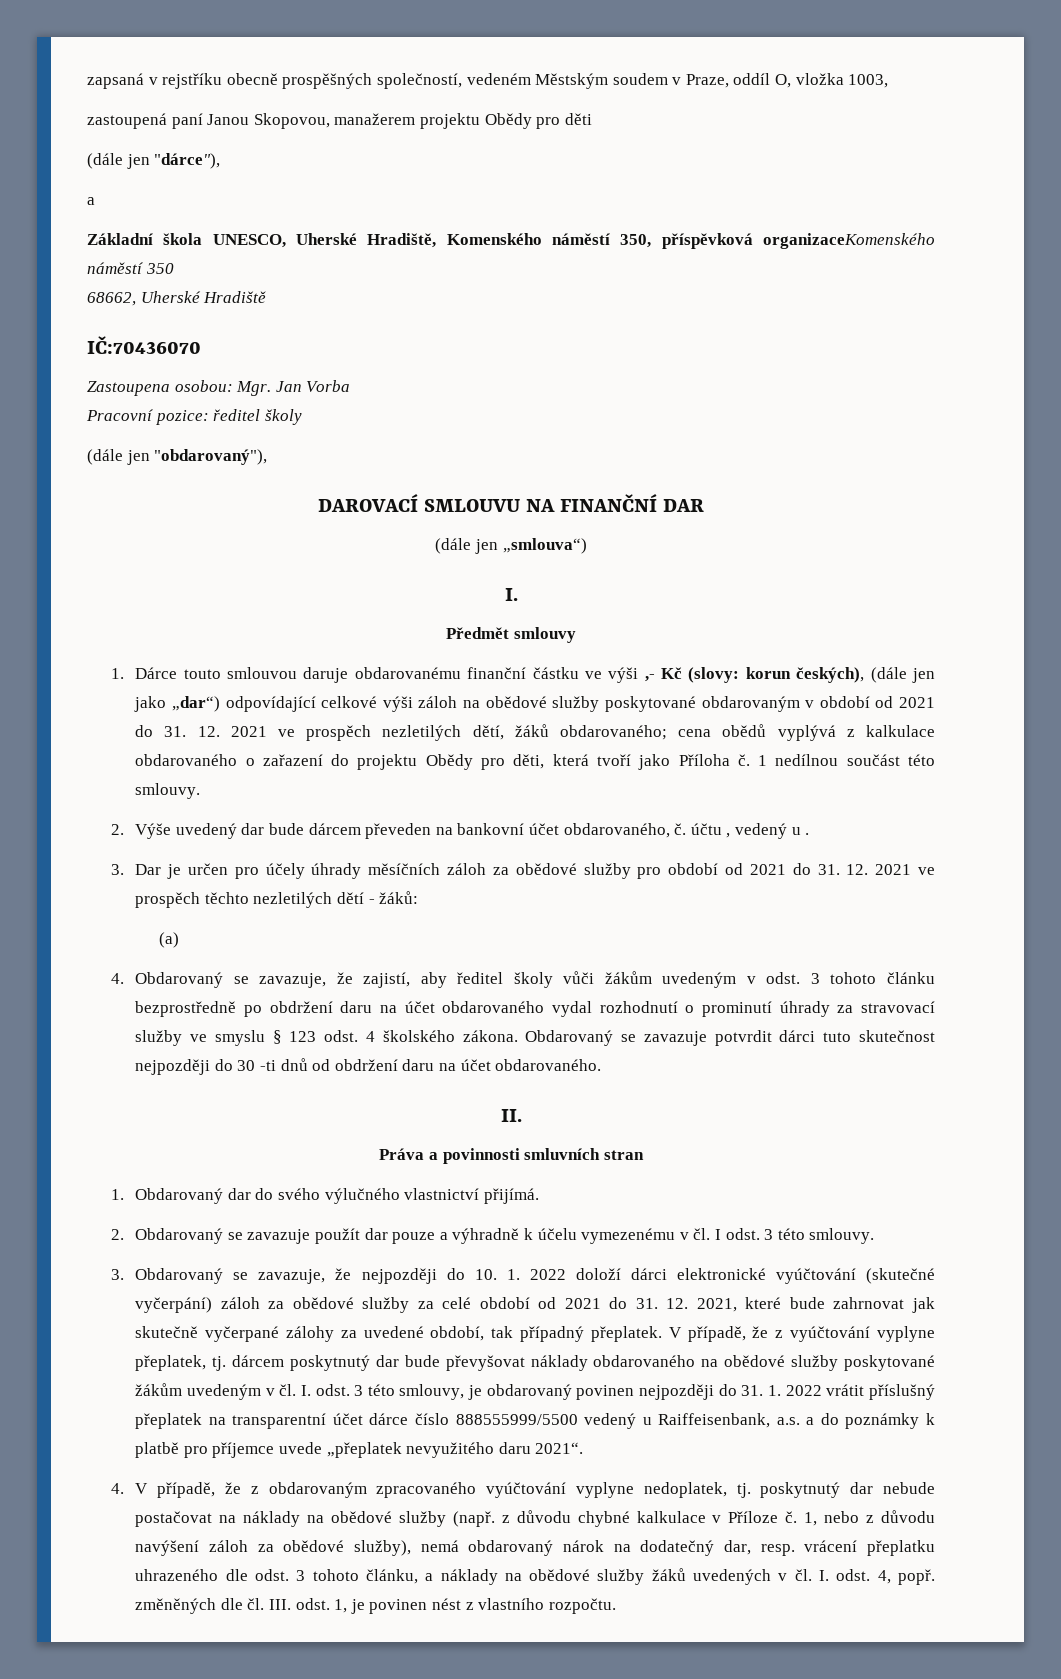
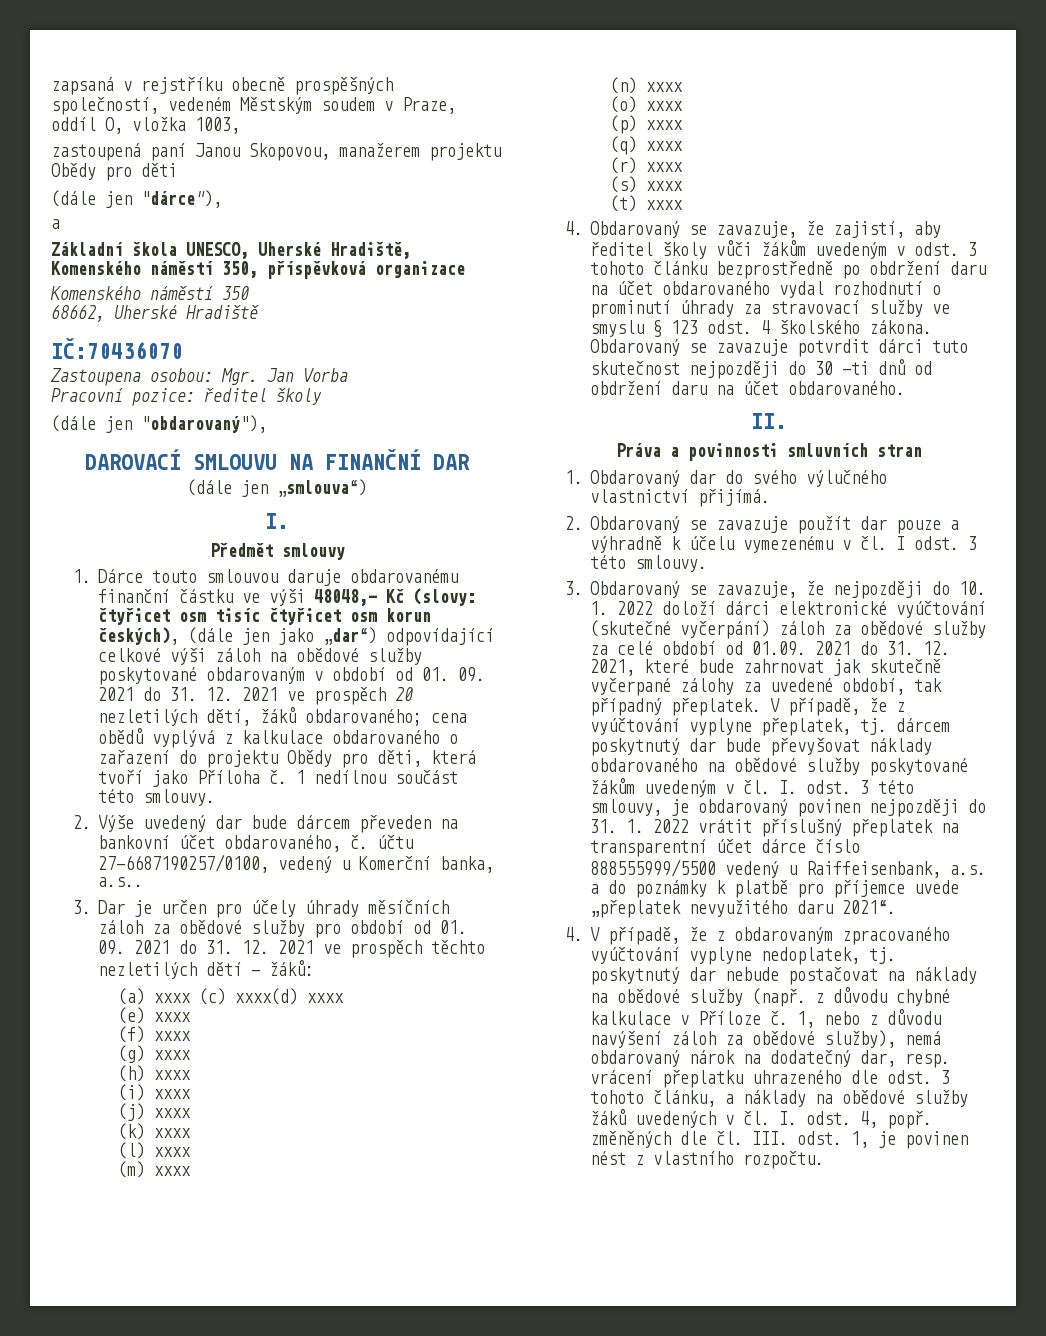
[763,233,936,249] organizaceKomenského -> [375,261,465,278] [50,286,141,300] organizace // Komenského
[644,674,655,682] ,- -> [314,589,378,606] 48048,-
(740, 675) none -> [98,608,378,625] čtyřicet osm tisíc čtyřicet osm
[898,697,935,708] [135,725,372,741] 2021 do 31. 12. 2021 ve prospěch -> [422,667,486,682] [98,687,414,705] 01. 09. 2021 do 31. 12. 2021 ve prospěch 20
[726,823,810,839] , vedený u . -> [98,854,495,873] [98,877,144,887] 27-6687190257/0100, vedený u Komerční banka, a.s..
(744, 869) none -> [440,920,468,934] [98,940,126,955] 01. 09.
(180, 940) none -> [154,988,345,1005] [118,1007,192,1024] [118,1026,192,1043] [118,1045,192,1063] [118,1065,192,1082] [118,1084,192,1101] [118,1103,192,1121] [118,1123,192,1140] [118,1142,192,1159] [118,1161,192,1178] [610,77,684,94] [610,96,684,113] [610,115,684,134] [610,136,684,155] [610,157,684,174] [610,176,684,193] [610,195,684,212] xxxx (c) xxxx(d) xxxx // (e) xxxx // (f) xxxx // (g) xxxx // (h) xxxx // (i) xxxx // (j) xxxx // (k) xxxx // (l) xxxx // (m) xxxx // (n) xxxx // (o) xxxx // (p) xxxx // (q) xxxx // (r) xxxx // (s) xxxx // (t) xxxx
(557, 1303) none -> [752,641,807,656] 01.09.

